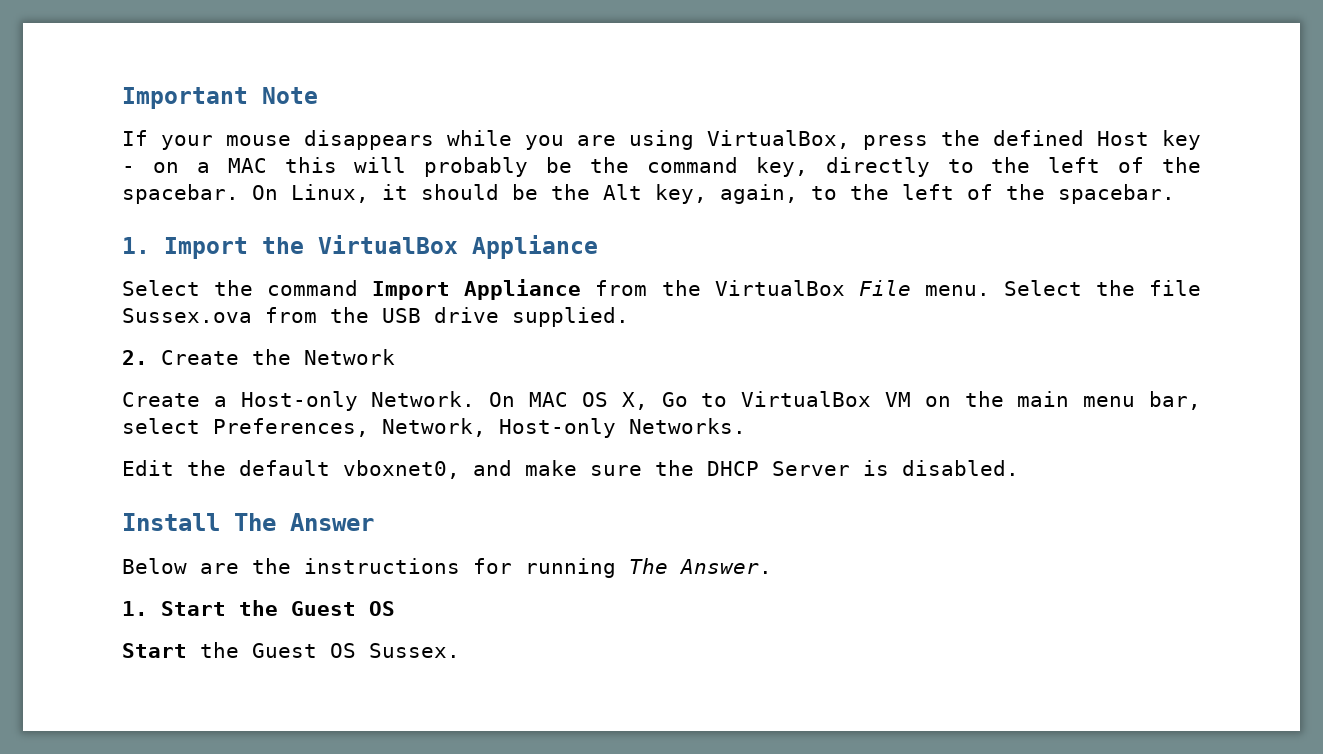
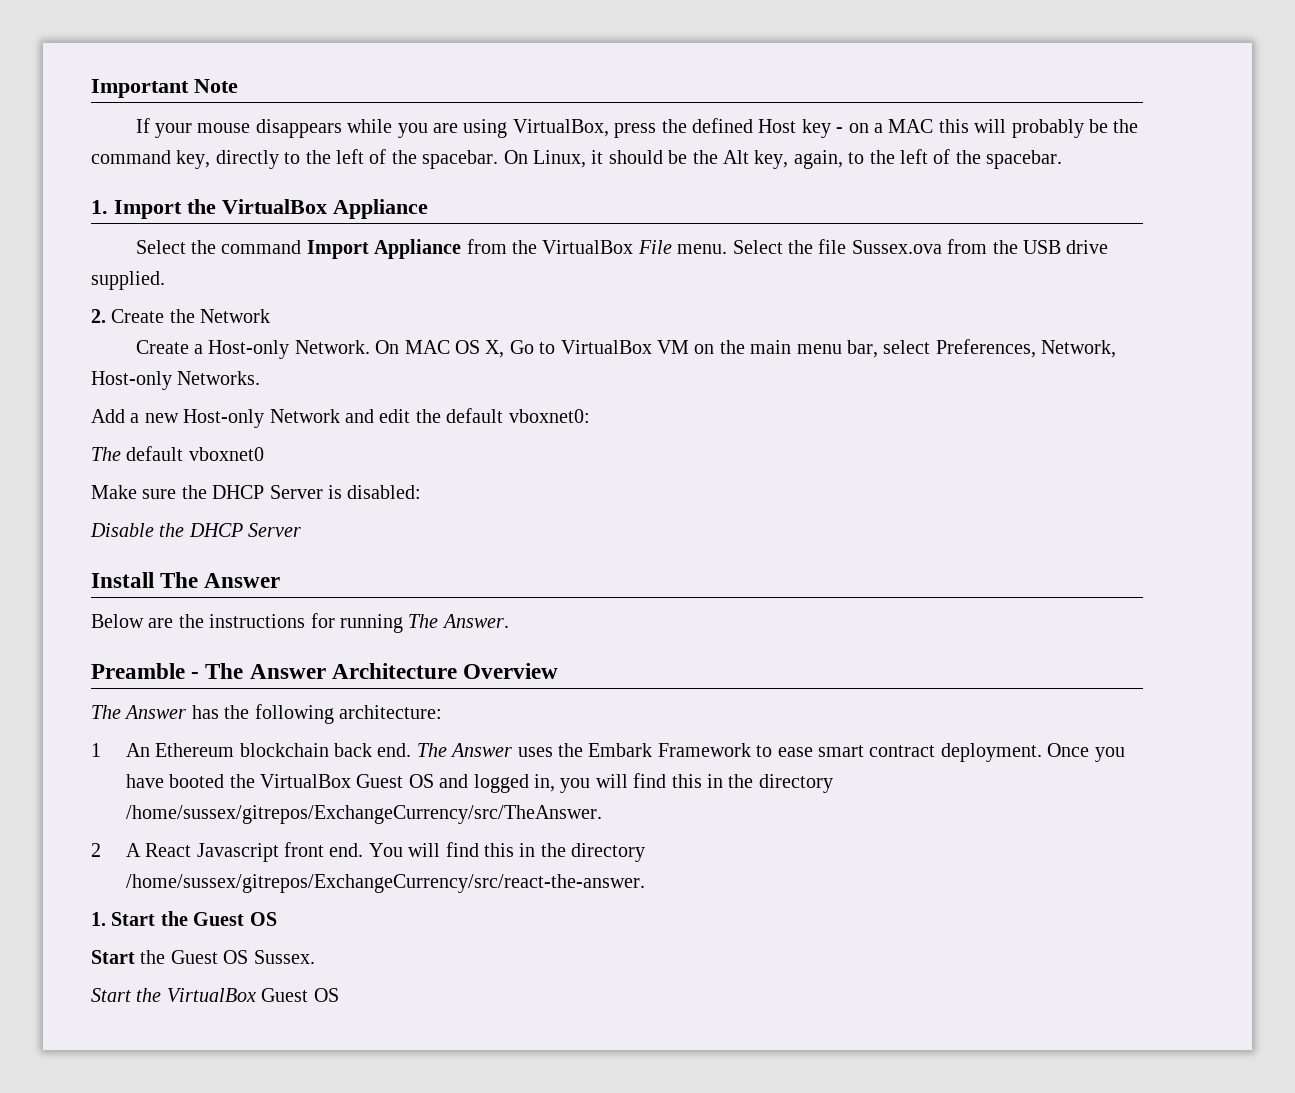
[122,460,577,479] Edit the default vboxnet0, and make -> [91,408,590,428] [91,446,264,461] [91,485,137,499] Add a new Host-only Network and edit the default vboxnet0: // The default vboxnet0 // Make
[902,460,1019,476] disabled. -> [347,485,422,499] [90,523,302,537] disabled: // Disable the DHCP Server
(772, 566) none -> [91,663,559,679] [91,704,442,724] [91,743,1125,762] [125,773,833,793] [125,805,602,824] [91,842,646,862] [125,874,645,893] // Preamble - The Answer Architecture Overview // The Answer has the following architecture: // 1 An Ethereum blockchain back end. The Answer uses the Embark Framework to ease smart contract deployment. Once you have booted the VirtualBox Guest OS and logged in, you will find this in the directory /home/sussex/gitrepos/ExchangeCurrency/src/TheAnswer. // 2 A React Javascript front end. You will find this in the directory /home/sussex/gitrepos/ExchangeCurrency/src/react-the-answer.
(460, 650) none -> [91,988,339,1002] // Start the VirtualBox Guest OS

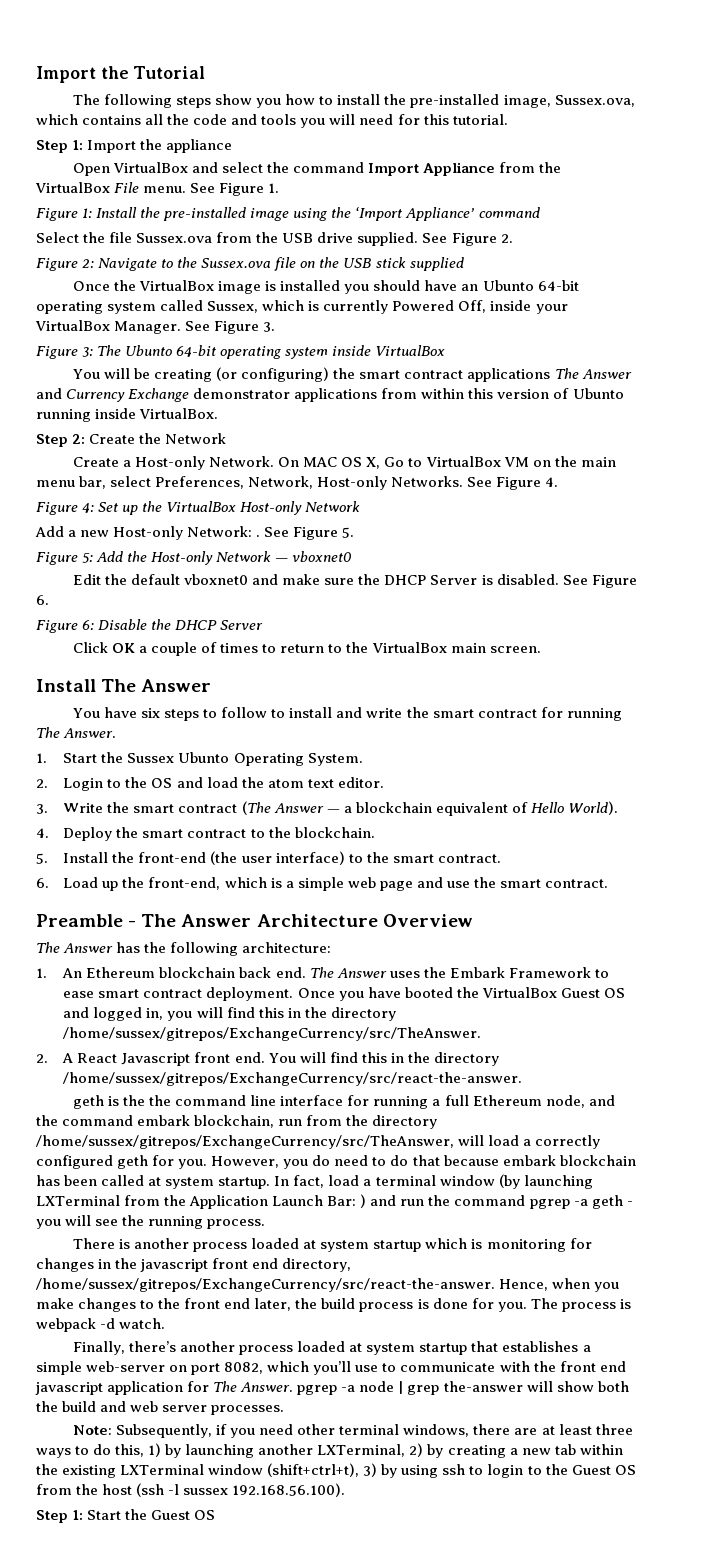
[91,79,238,98] [135,118,1139,138] [91,149,1063,169] [91,199,428,219] [135,240,186,254] Important Note // If your mouse disappears while you are using VirtualBox, press the defined Host key - on a MAC this will probably be the command key, directly to the left of the spacebar. On Linux, it should be the Alt key, again, to the left of the spacebar. // 1. Import the VirtualBox Appliance // Select -> [36,66,206,83] [73,94,635,108] [36,114,508,128] [36,139,233,153] [73,162,264,176] Import the Tutorial // The following steps show you how to install the pre-installed image, Sussex.ova, which contains all the code and tools you will need for this tutorial. // Step 1: Import the appliance // Open VirtualBox and select
(728, 249) none -> [190,183,280,196] [36,207,540,221] See Figure 1. // Figure 1: Install the pre-installed image using the ‘Import Appliance’ command //
[91,309,106,323] // 2. -> [422,233,513,246] [36,257,464,271] [73,280,579,294] [36,300,568,314] [35,320,276,334] [36,345,446,359] [73,367,632,382] [36,388,624,402] [36,408,219,422] [36,434,86,447] See Figure 2. // Figure 2: Navigate to the Sussex.ova file on the USB stick supplied // Once the VirtualBox image is installed you should have an Ubunto 64-bit operating system called Sussex, which is currently Powered Off, inside your VirtualBox Manager. See Figure 3. // Figure 3: The Ubunto 64-bit operating system inside VirtualBox // You will be creating (or configuring) the smart contract applications The Answer and Currency Exchange demonstrator applications from within this version of Ubunto running inside VirtualBox. // Step 2:
[91,408,590,428] [91,447,121,461] // Add a new Host-only Network and edit the default vboxnet0: // The -> [467,477,559,490] [36,501,361,515] [35,526,355,540] [36,551,352,565] [73,574,128,585] See Figure 4. // Figure 4: Set up the VirtualBox Host-only Network // Add a new Host-only Network: . See Figure 5. // Figure 5: Add the Host-only Network — vboxnet0 // Edit the
[91,485,137,499] // Make -> [252,574,321,585] and make
[347,485,422,499] [90,523,302,537] [91,572,281,588] [91,613,509,633] disabled: // Disable the DHCP Server // Install The Answer // Below are the instructions for running The Answer. -> [496,574,637,588] [36,595,49,605] [36,619,264,633] [73,642,541,656] [36,679,212,692] [73,707,622,721] [36,727,117,738] [36,752,363,766] [36,777,384,791] [36,801,618,816] [36,827,375,841] [36,851,501,865] [36,877,609,891] disabled. See Figure 6. // Figure 6: Disable the DHCP Server // Click OK a couple of times to return to the VirtualBox main screen. // Install The Answer // You have six steps to follow to install and write the smart contract for running The Answer. // 1. Start the Sussex Ubunto Operating System. // 2. Login to the OS and load the atom text editor. // 3. Write the smart contract (The Answer — a blockchain equivalent of Hello World). // 4. Deploy the smart contract to the blockchain. // 5. Install the front-end (the user interface) to the smart contract. // 6. Load up the front-end, which is a simple web page and use the smart contract.
[91,743,101,757] 1 -> [36,968,47,978] 1.
[91,843,101,857] 2 -> [36,1054,48,1063] 2.
[91,911,277,926] [91,950,315,964] [91,988,256,1002] 1. Start the Guest OS // Start the Guest OS Sussex. // Start the VirtualBox -> [73,1095,615,1109] [36,1115,438,1129] [36,1135,601,1149] [36,1155,636,1169] [36,1174,593,1189] [36,1194,633,1209] [36,1215,266,1229] [73,1238,592,1252] [36,1258,352,1272] [36,1278,620,1292] [36,1298,631,1312] [36,1318,166,1332] [73,1341,591,1355] [36,1361,626,1375] [35,1381,629,1395] [36,1401,285,1415] [73,1424,633,1438] [36,1443,623,1458] [36,1463,636,1478] [36,1483,346,1497] [36,1509,148,1523] geth is the the command line interface for running a full Ethereum node, and the command embark blockchain, run from the directory /home/sussex/gitrepos/ExchangeCurrency/src/TheAnswer, will load a correctly configured geth for you. However, you do need to do that because embark blockchain has been called at system startup. In fact, load a terminal window (by launching LXTerminal from the Application Launch Bar: ) and run the command pgrep -a geth - you will see the running process. // There is another process loaded at system startup which is monitoring for changes in the javascript front end directory, /home/sussex/gitrepos/ExchangeCurrency/src/react-the-answer. Hence, when you make changes to the front end later, the build process is done for you. The process is webpack -d watch. // Finally, there’s another process loaded at system startup that establishes a simple web-server on port 8082, which you’ll use to communicate with the front end javascript application for The Answer. pgrep -a node | grep the-answer will show both the build and web server processes. // Note: Subsequently, if you need other terminal windows, there are at least three ways to do this, 1) by launching another LXTerminal, 2) by creating a new tab within the existing LXTerminal window (shift+ctrl+t), 3) by using ssh to login to the Guest OS from the host (ssh -l sussex 192.168.56.100). // Step 1: Start the

